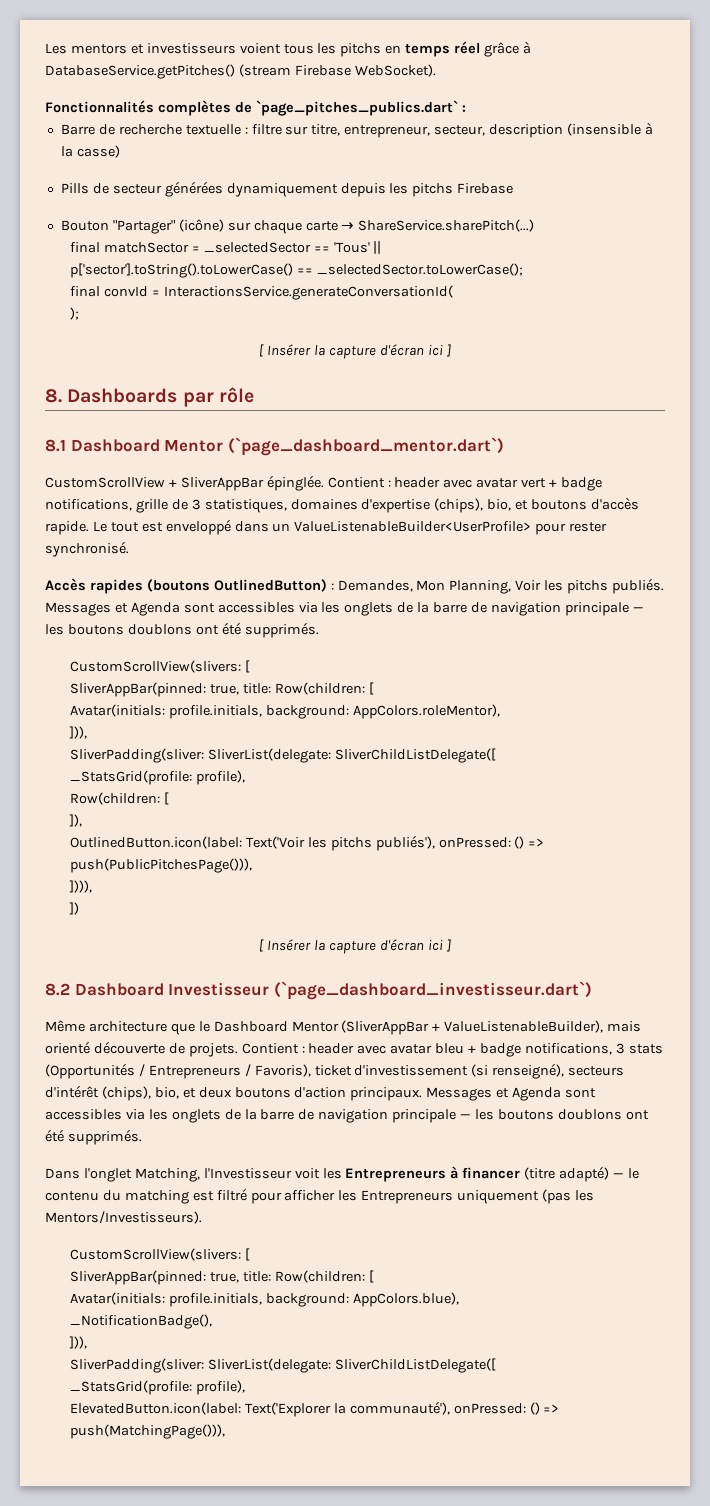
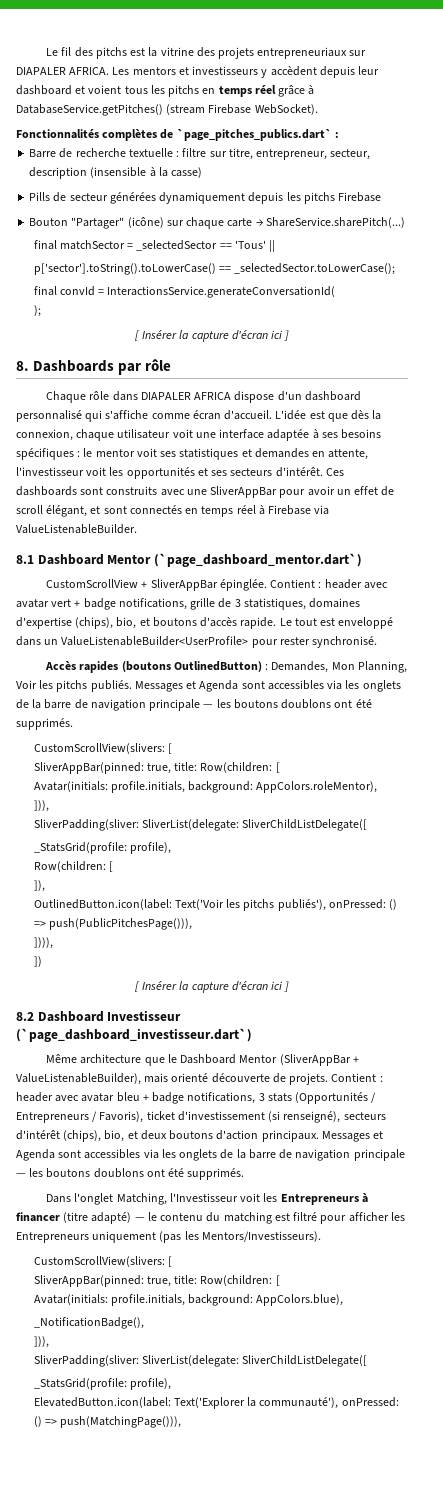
[45,43,236,54] Les mentors et investisseurs -> [46,47,367,59] [16,66,380,78] [16,85,86,95] Le fil des pitchs est la vitrine des projets entrepreneuriaux sur DIAPALER AFRICA. Les mentors et investisseurs y accèdent depuis leur dashboard et
(254, 395) none -> [46,391,361,403] [16,410,382,422] [16,429,382,441] [16,448,369,460] [16,467,344,479] [16,486,395,498] [16,505,330,517] [16,524,137,534] // Chaque rôle dans DIAPALER AFRICA dispose d'un dashboard personnalisé qui s'affiche comme écran d'accueil. L'idée est que dès la connexion, chaque utilisateur voit une interface adaptée à ses besoins spécifiques : le mentor voit ses statistiques et demandes en attente, l'investisseur voit les opportunités et ses secteurs d'intérêt. Ces dashboards sont construits avec une SliverAppBar pour avoir un effet de scroll élégant, et sont connectés en temps réel à Firebase via ValueListenableBuilder.

